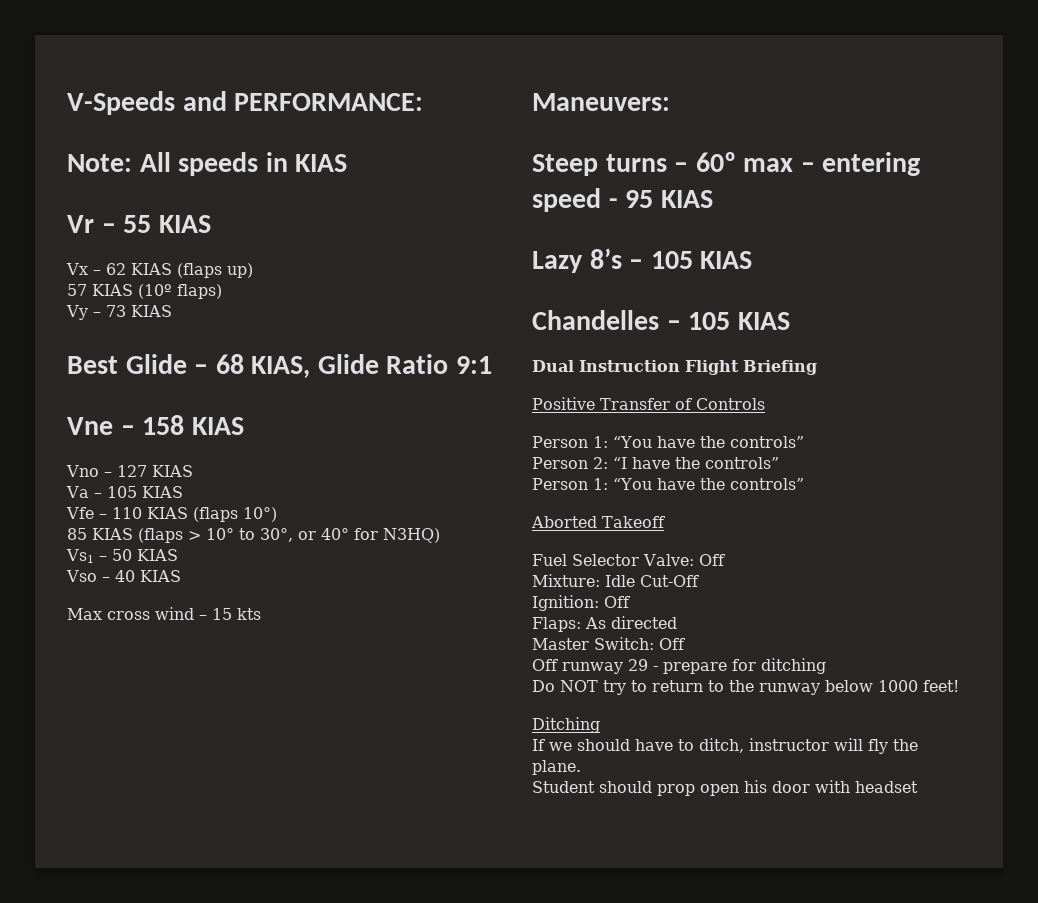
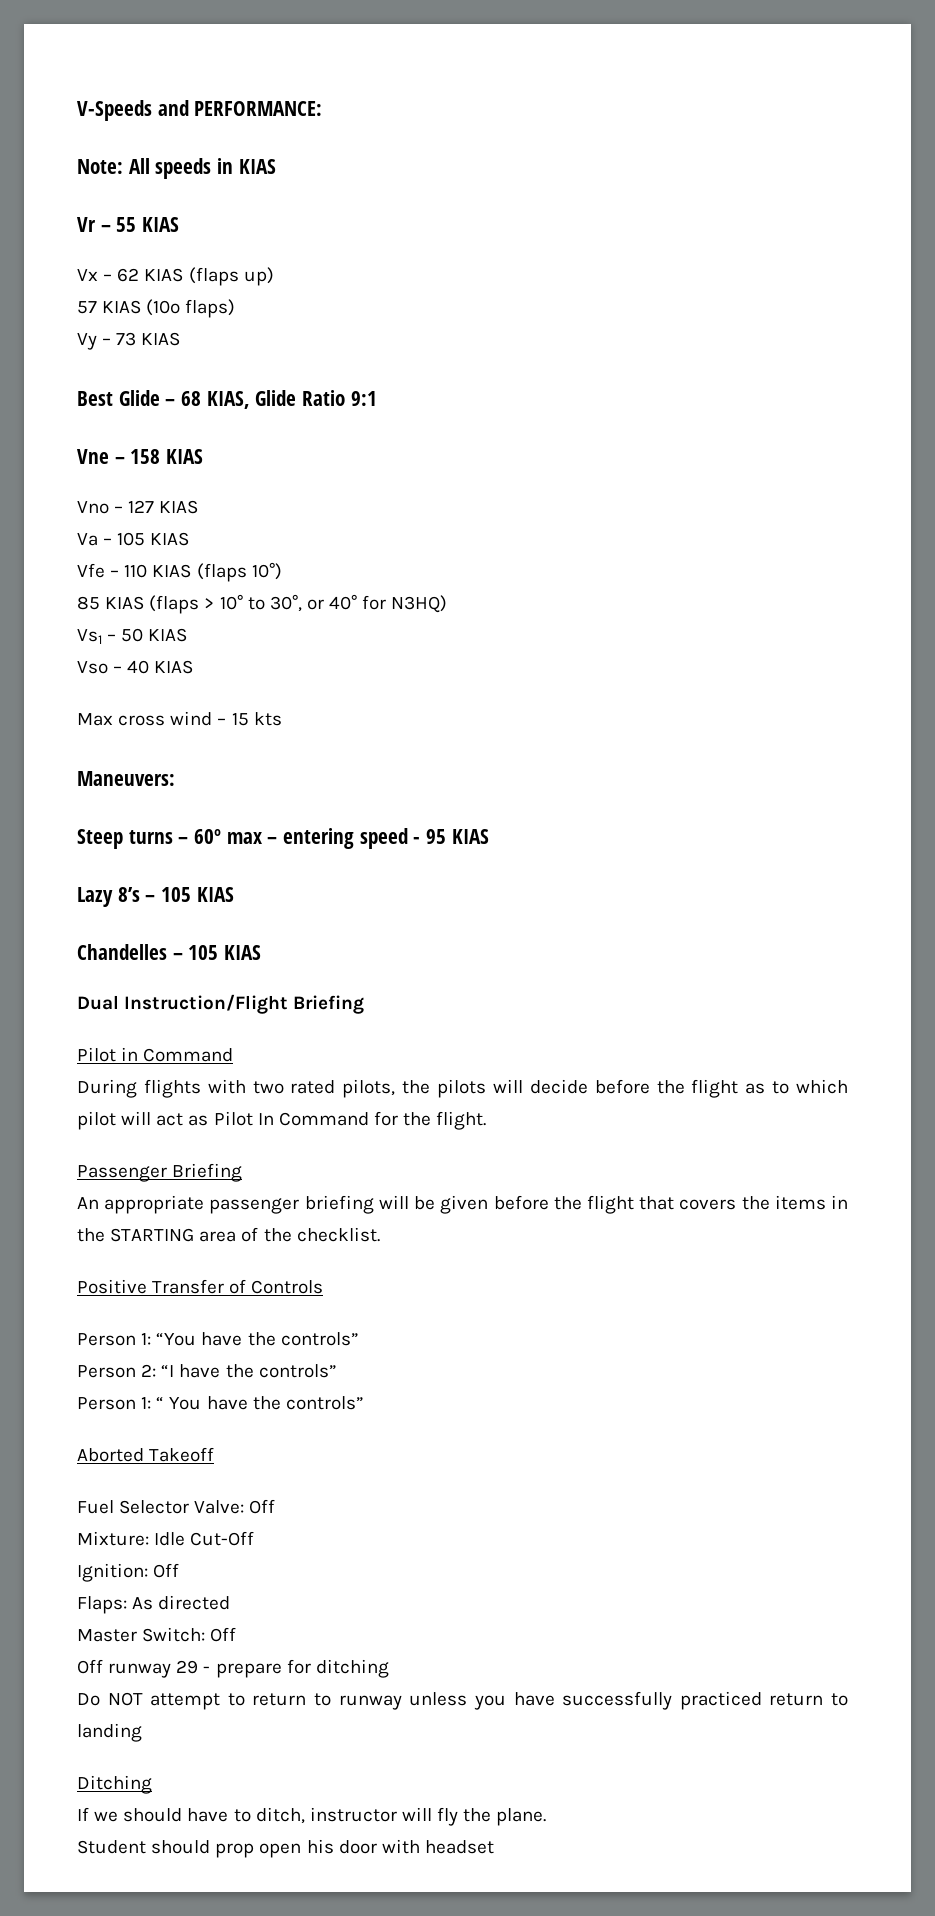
[579,360,817,375] Instruction Flight Briefing -> [124,994,365,1014] [77,1047,234,1062] [77,1079,849,1098] [77,1111,487,1130] [77,1163,243,1182] [77,1195,848,1214] [77,1227,380,1242] Instruction/Flight Briefing // Pilot in Command // During flights with two rated pilots, the pilots will decide before the flight as to which pilot will act as Pilot In Command for the flight. // Passenger Briefing // An appropriate passenger briefing will be given before the flight that covers the items in the STARTING area of the checklist.
[613,478,652,490] “You -> [156,1397,202,1410] “ You
[603,680,626,695] try -> [150,1693,221,1710] attempt
[729,680,959,695] the runway below 1000 feet! -> [338,1691,848,1710] [77,1723,142,1742] runway unless you have successfully practiced return to landing

